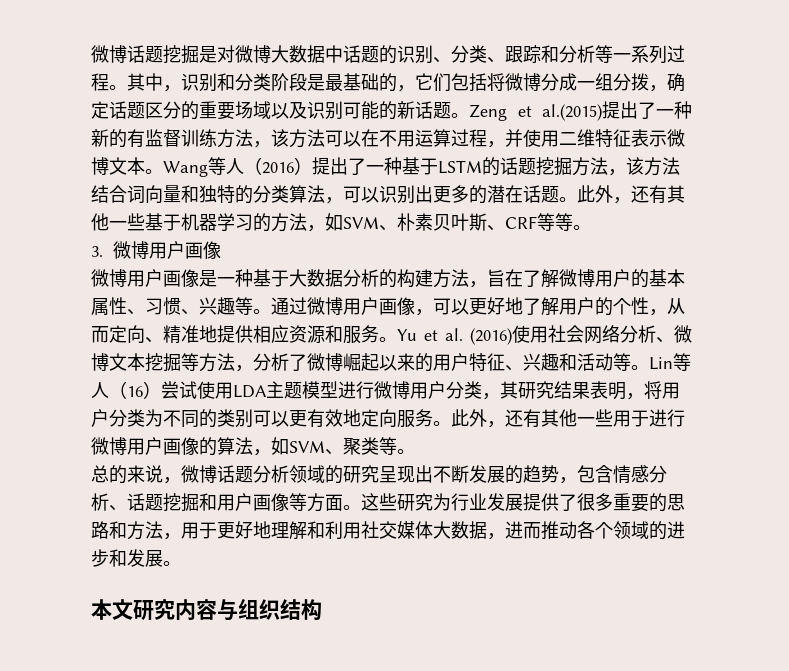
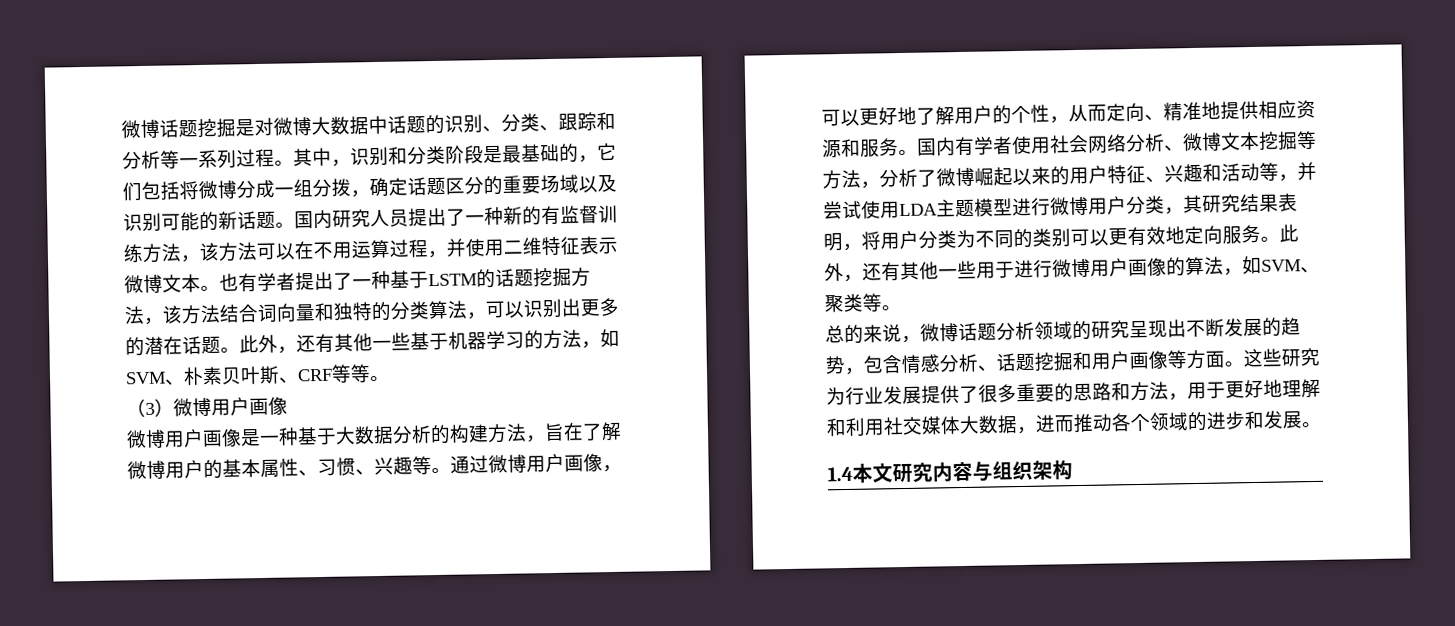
[469,104,602,121] Zeng et al.(2015) -> [294,209,409,230] 国内研究人员
[163,157,312,177] Wang等人（2016） -> [219,272,296,293] 也有学者
[91,246,103,257] 3. -> [126,398,174,418] （3）
[397,328,512,345] Yu et al. (2016) -> [917,136,1013,157] 国内有学者
[631,353,691,371] [91,381,161,399] 。Lin等人（16） -> [1278,161,1317,182] ，并
(181, 563) none -> [827,466,853,482] 1.4
[280,599,301,620] 结 -> [1032,460,1053,480] 架

